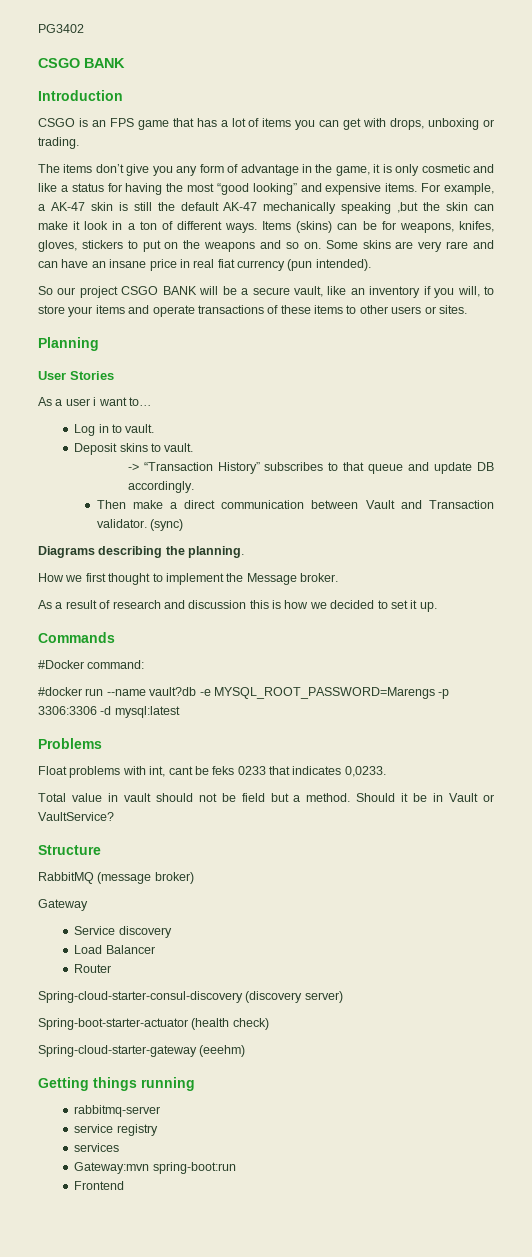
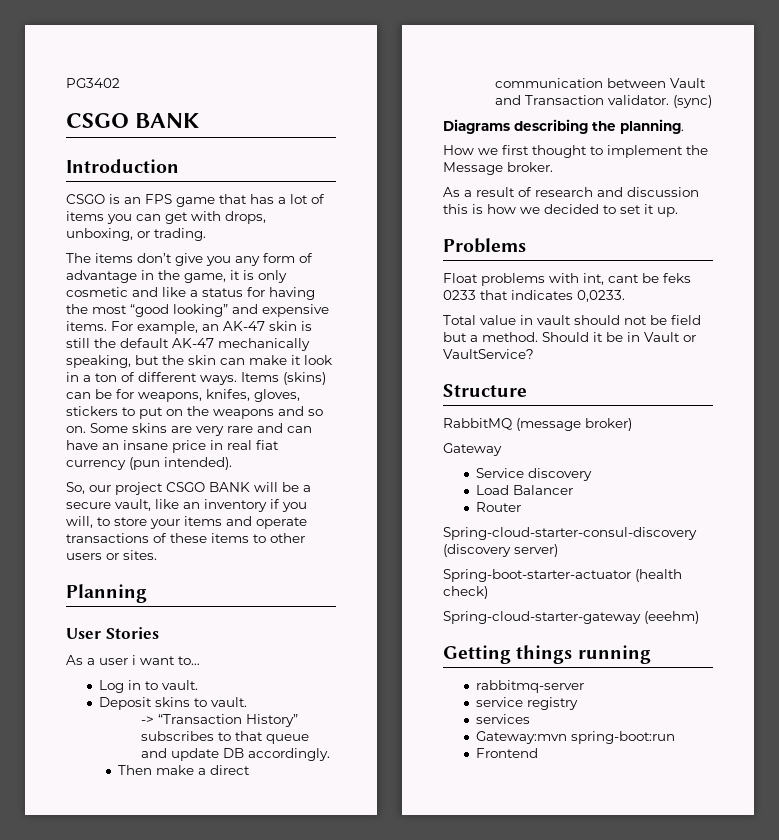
[428,118,480,130] unboxing -> [66,228,133,241] unboxing,
[38,204,45,211] a -> [202,324,219,331] an
[341,202,419,214] speaking ,but -> [66,355,159,368] speaking, but
[38,286,53,295] So -> [66,482,85,494] So,
[38,632,115,643] [38,660,145,669] [38,687,450,699] [38,706,180,718] // Commands // #Docker command: // #docker run --name vault?db -e MYSQL_ROOT_PASSWORD=Marengs -p 3306:3306 -d mysql:latest -> (678, 212) none

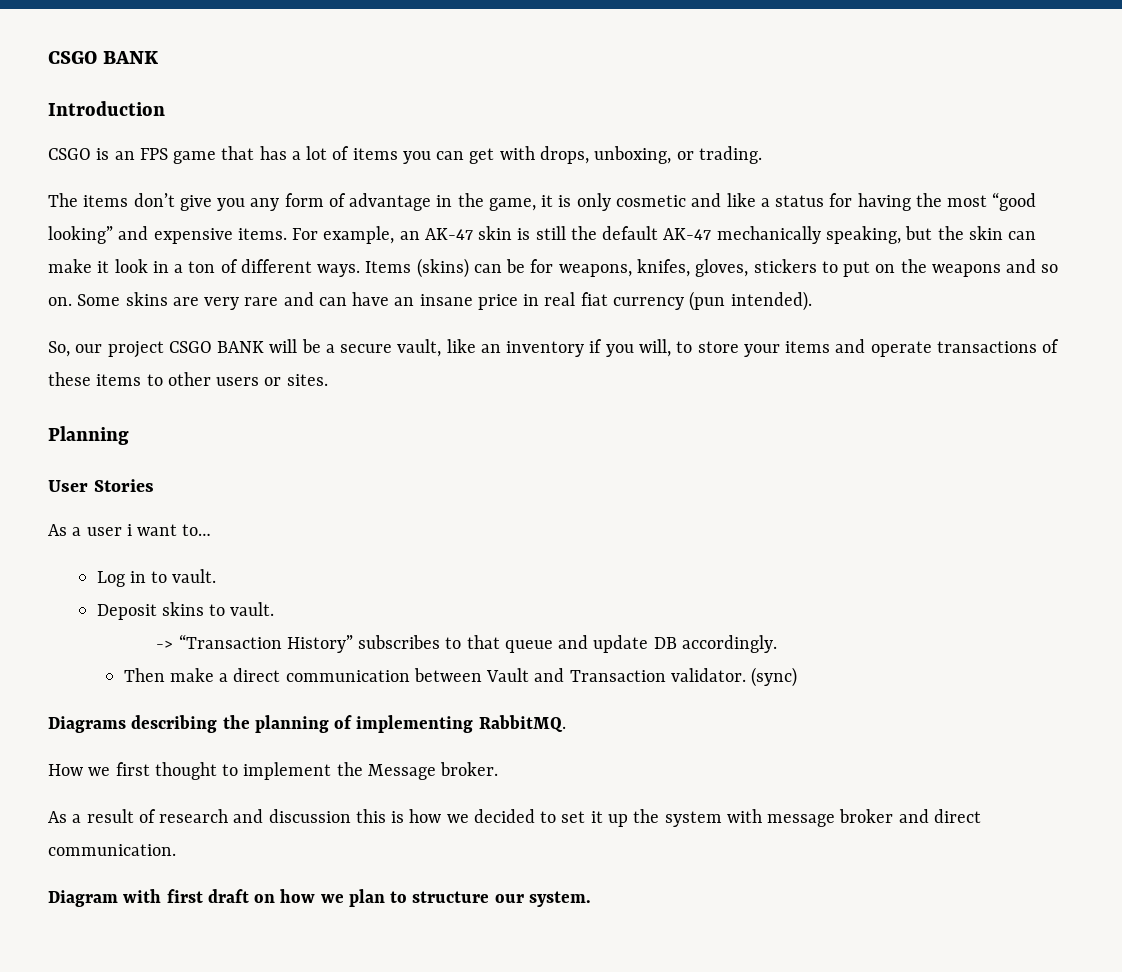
[66,78,120,88] PG3402 // -> (48, 57) none
[620,119,684,134] planning. -> [254,715,566,733] planning of implementing RabbitMQ.
[657,207,678,217] [443,238,526,253] [443,273,691,286] [443,290,625,302] [443,315,701,325] [443,332,696,342] [443,349,534,359] [443,384,527,397] [443,418,632,431] [443,443,502,456] [476,468,593,481] [476,485,574,495] [476,502,522,512] [443,527,697,540] [443,544,558,557] [443,569,682,582] [443,586,488,599] [443,611,699,624] [443,645,651,664] [476,680,585,693] [476,697,579,710] [476,714,531,724] [476,731,676,744] [476,748,539,758] up. // Problems // Float problems with int, cant be feks 0233 that indicates 0,0233. // Total value in vault should not be field but a method. Should it be in Vault or VaultService? // Structure // RabbitMQ (message broker) // Gateway // Service discovery // Load Balancer // Router // Spring-cloud-starter-consul-discovery (discovery server) // Spring-boot-starter-actuator (health check) // Spring-cloud-starter-gateway (eeehm) // Getting things running // rabbitmq-server // service registry // services // Gateway:mvn spring-boot:run // Frontend -> [607,809,981,827] [48,844,176,856] [48,889,591,907] up the system with message broker and direct communication. // Diagram with first draft on how we plan to structure our system.

